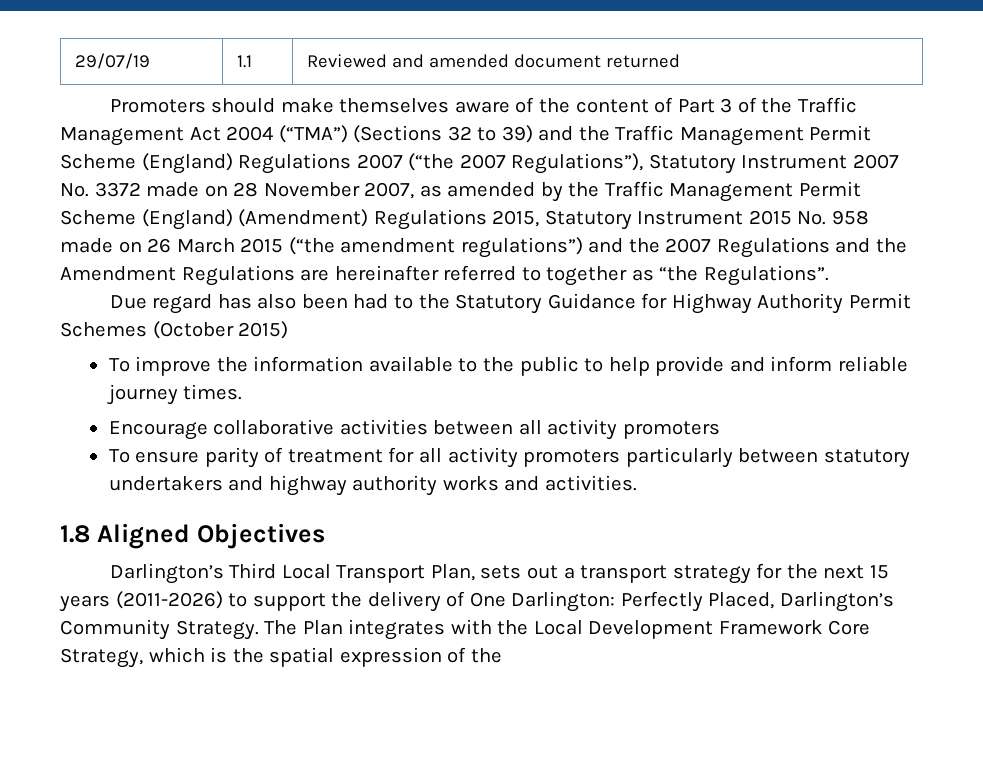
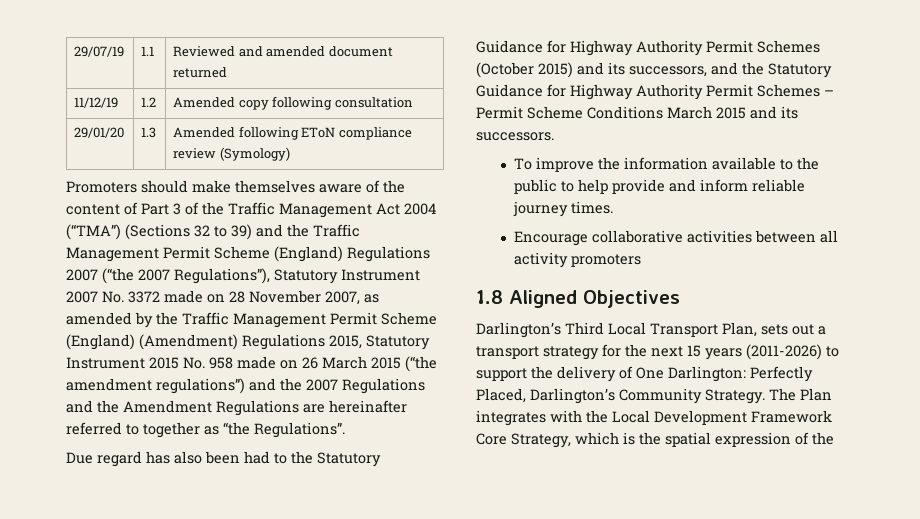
(680, 61) none -> [74,97,119,108] [141,97,157,107] [173,96,413,110] [74,127,125,138] [141,127,157,138] [173,126,412,140] [173,147,290,161] // 11/12/19 | 1.2 | Amended copy following consultation // 29/01/20 | 1.3 | Amended following EToN compliance review (Symology)
(289, 330) none -> [577,62,832,78] [476,84,834,100] [476,106,798,119] [476,132,554,141] and its successors, and the Statutory Guidance for Highway Authority Permit Schemes – Permit Scheme Conditions March 2015 and its successors.
[108,447,910,468] [108,475,637,496] // To ensure parity of treatment for all activity promoters particularly between statutory undertakers and highway authority works and activities. -> (642, 260) none

